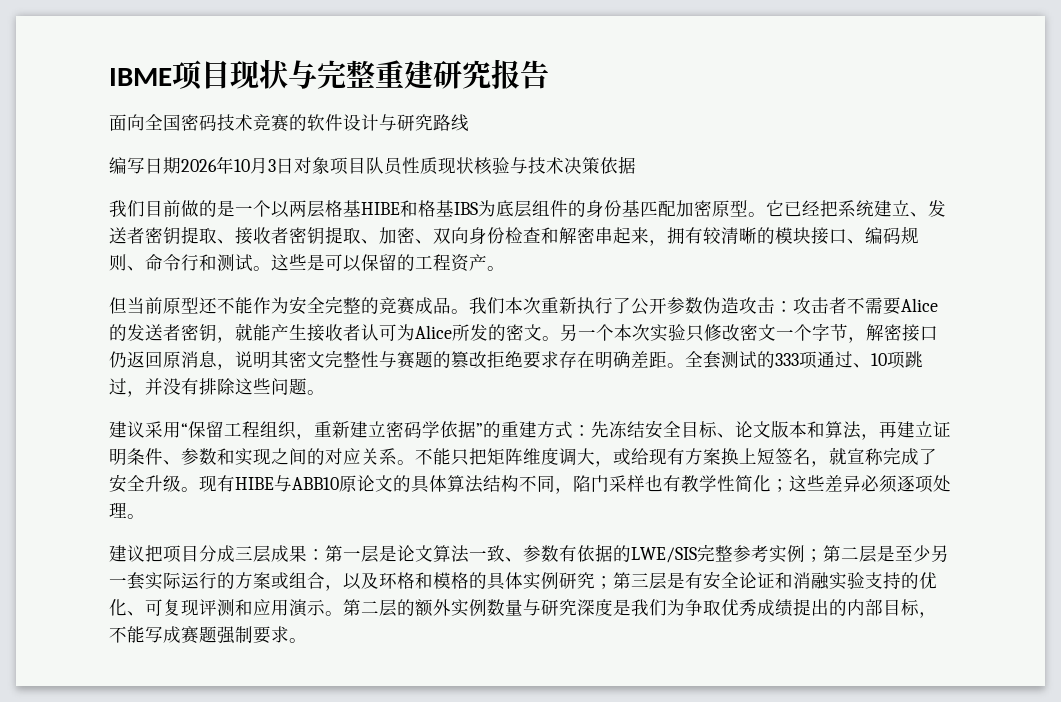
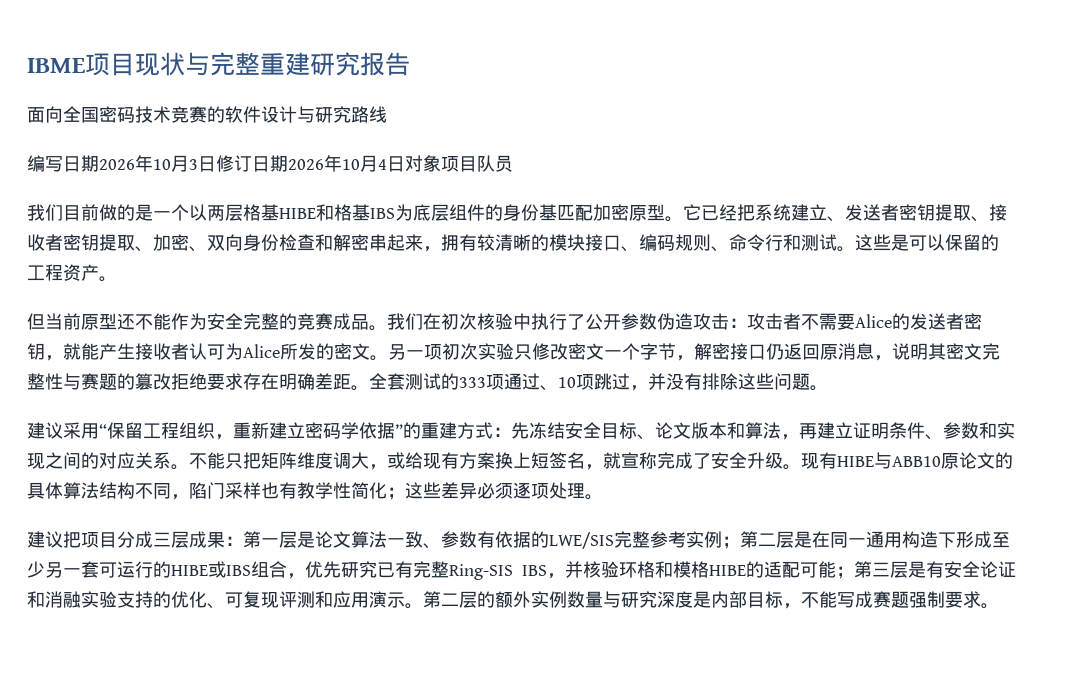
[294,156,636,175] 对象项目队员性质现状核验与技术决策依据 -> [216,155,513,172] 修订日期2026年10月4日对象项目队员
[505,297,577,314] 本次重新 -> [423,313,531,330] 在初次核验中
[596,324,632,341] 个本 -> [424,343,460,360] 项初
[895,545,949,562] [109,572,595,591] 至少另一套实际运行的方案或组合，以及环格和模格的具体实例研究 -> [812,531,1010,548] [27,561,836,580] 在同一通用构造下形成至少另一套可运行的HIBE或IBS组合，优先研究已有完整Ring-SIS IBS，并核验环格和模格HIBE的适配可能
[631,598,847,617] 我们为争取优秀成绩提出的 -> (711, 599) none

